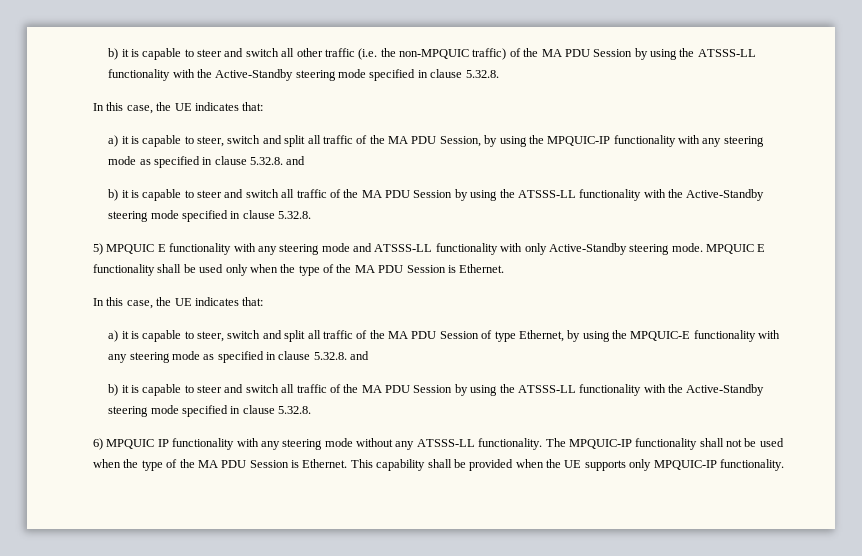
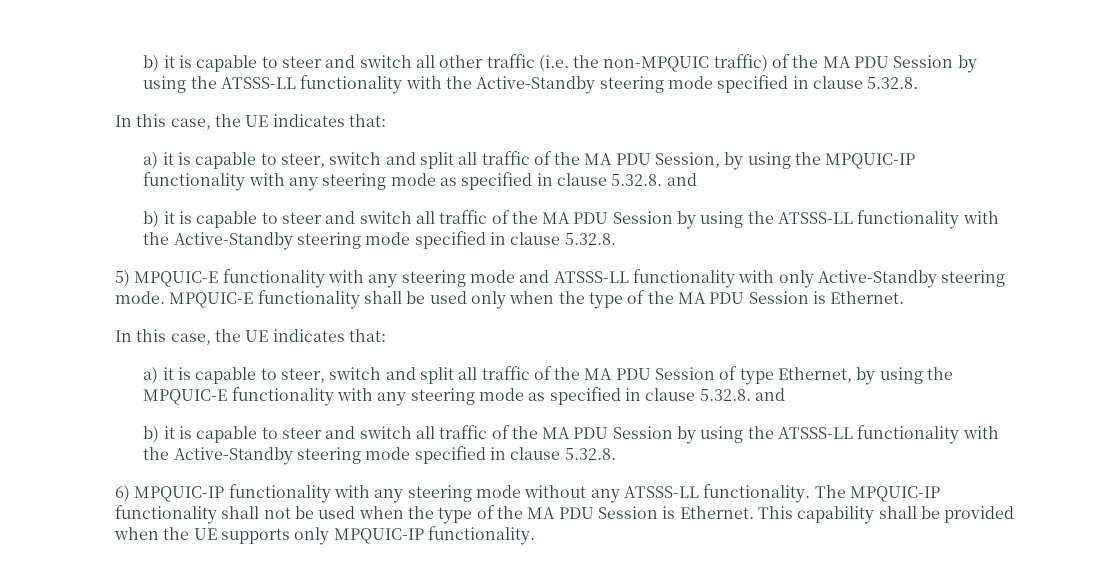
[106,244,166,254] MPQUIC E -> [134,271,219,287] MPQUIC-E
[706,244,766,254] MPQUIC E -> [169,292,254,308] MPQUIC-E
[106,439,169,449] MPQUIC IP -> [134,486,225,502] MPQUIC-IP

